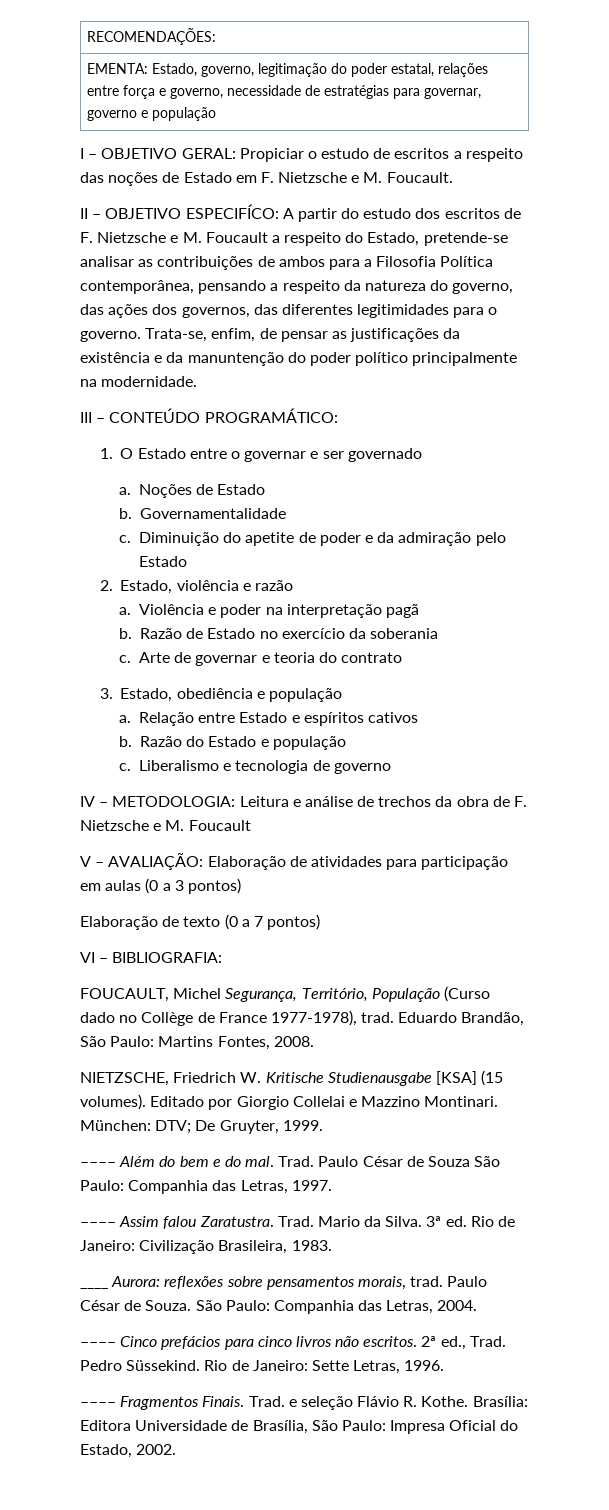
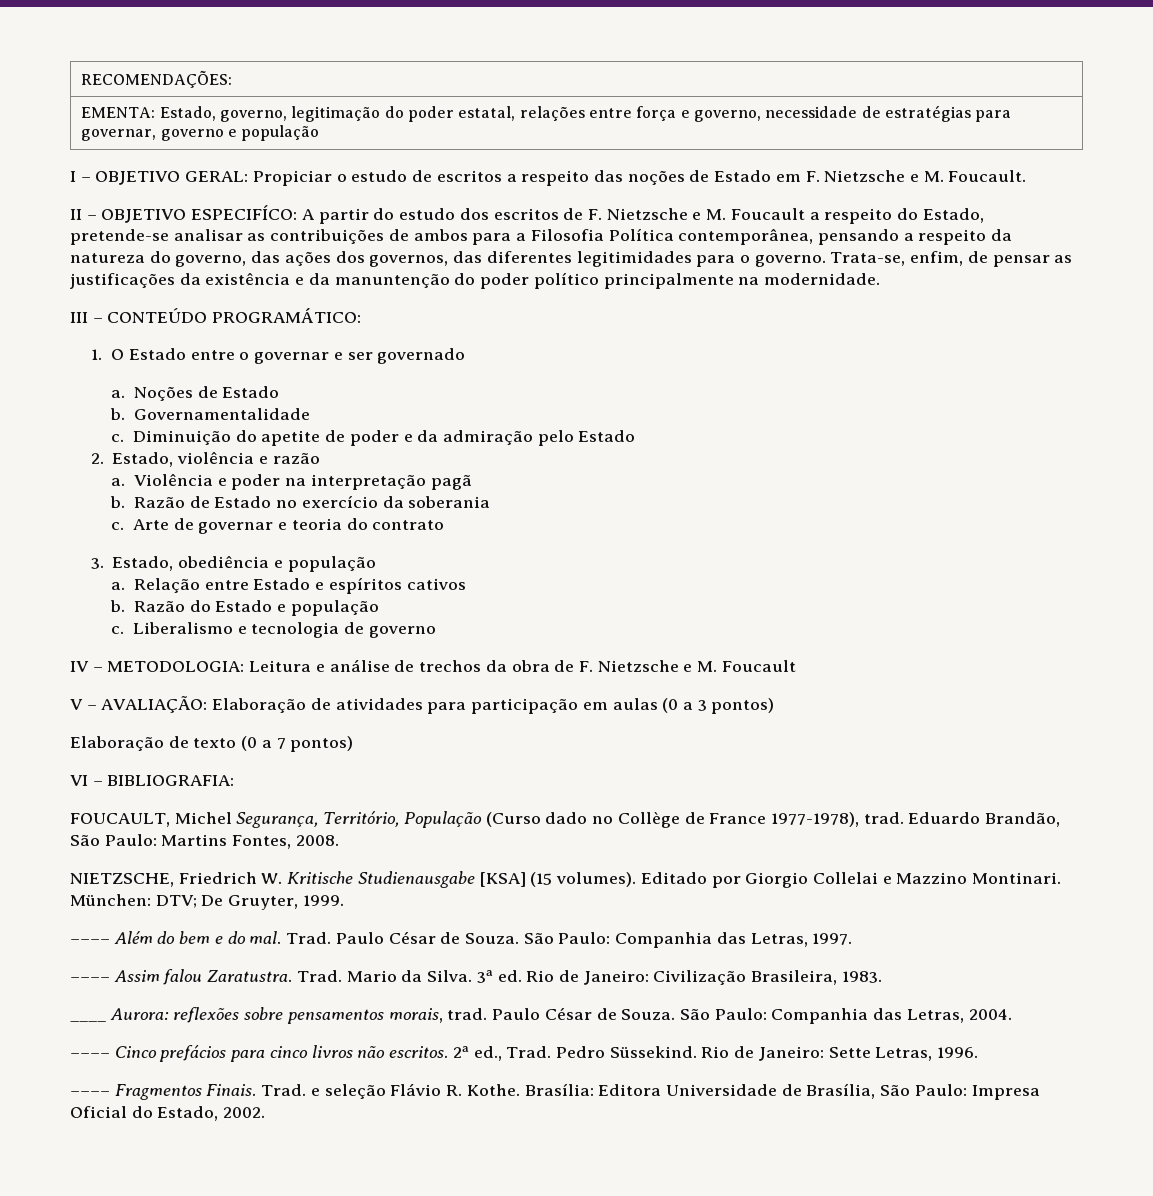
[428,1156,471,1167] Souza -> [464,933,519,944] Souza.

